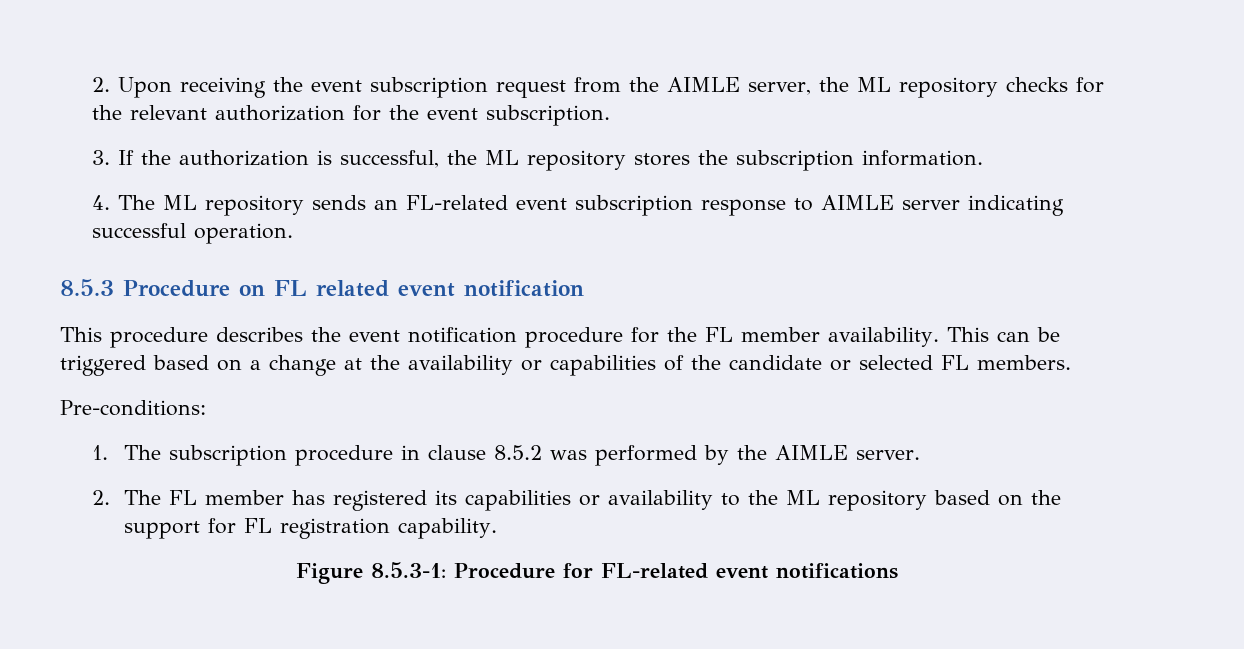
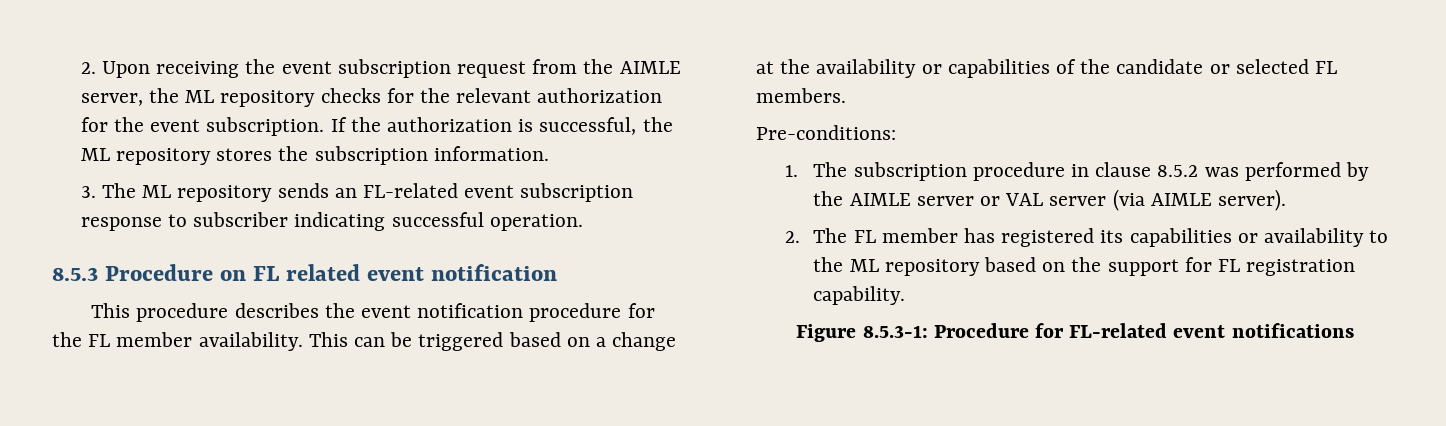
[92,150,111,165] // 3. -> (325, 126) none
[92,195,111,210] 4. -> [80,186,96,198] 3.
[821,195,961,210] AIMLE server -> [193,212,289,227] subscriber
[856,450,921,460] server. -> [916,189,1287,211] server or VAL server (via AIMLE server).

